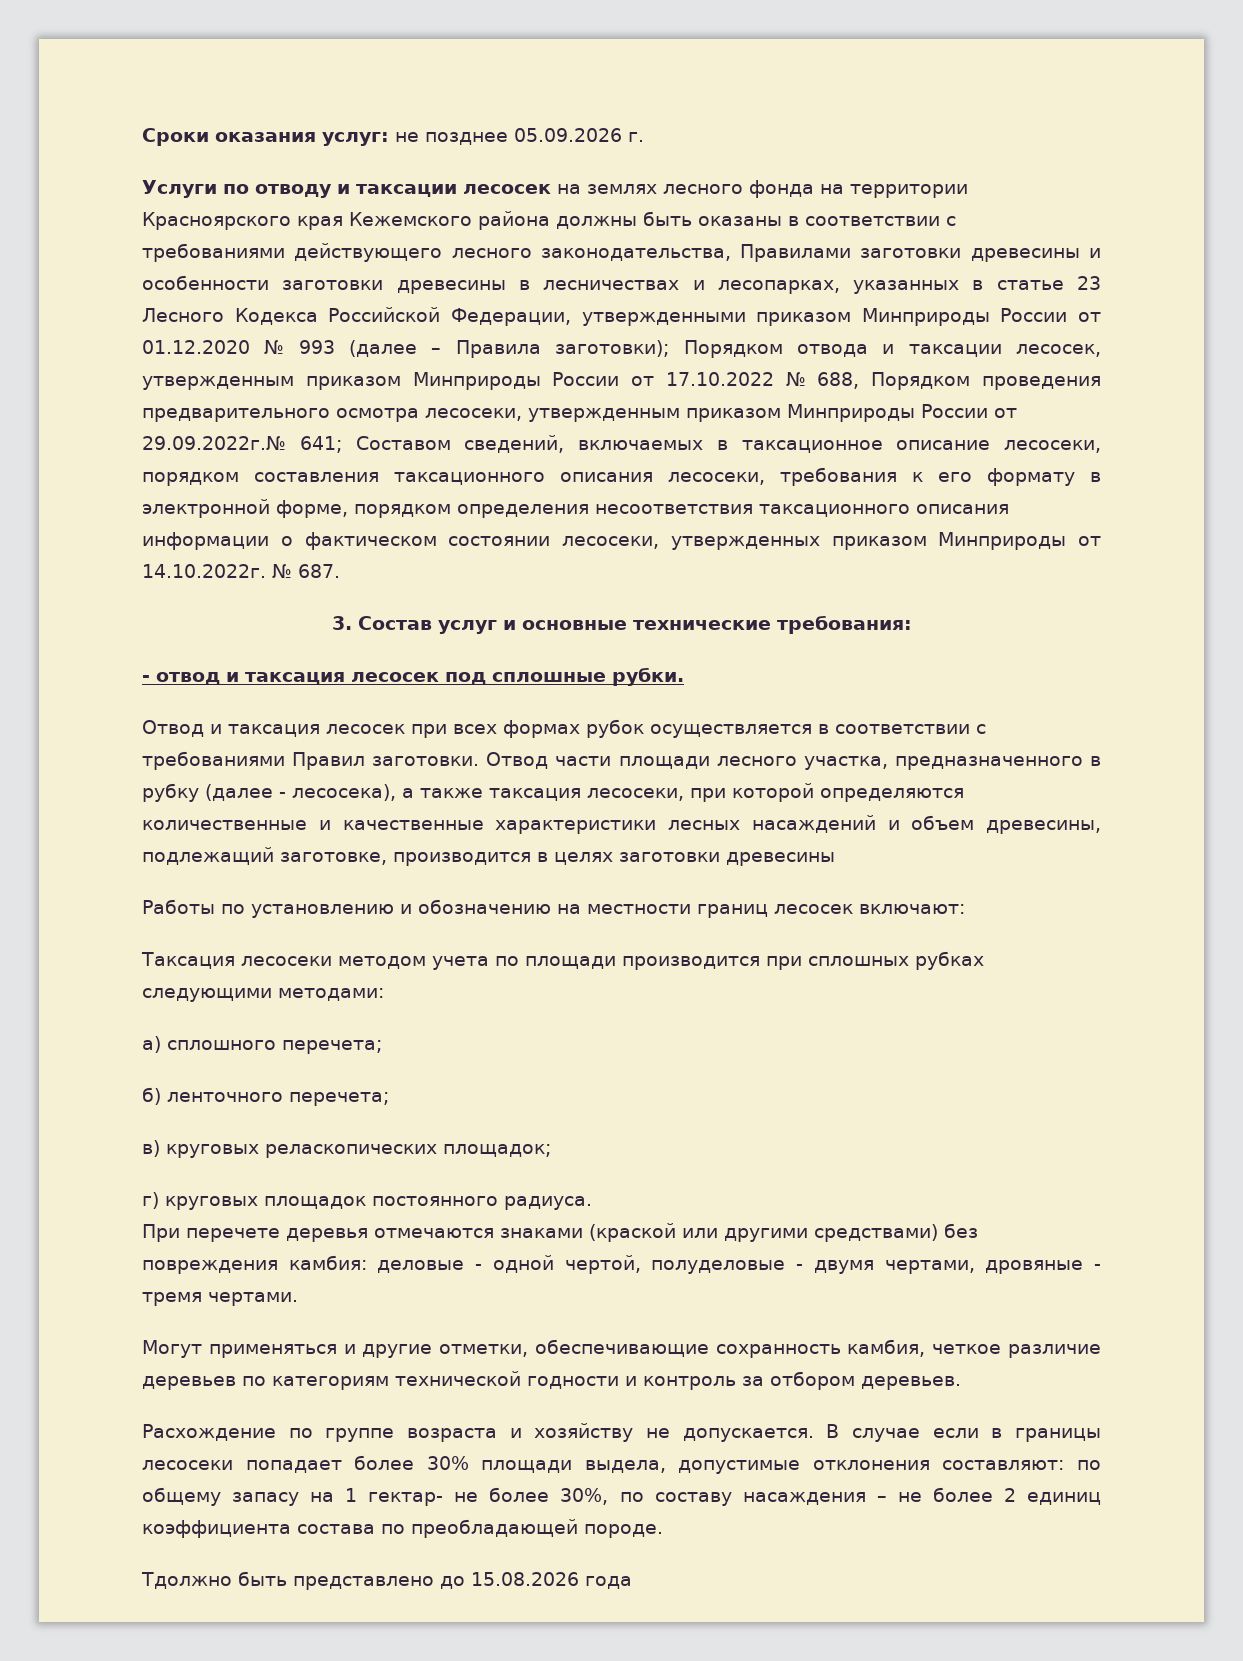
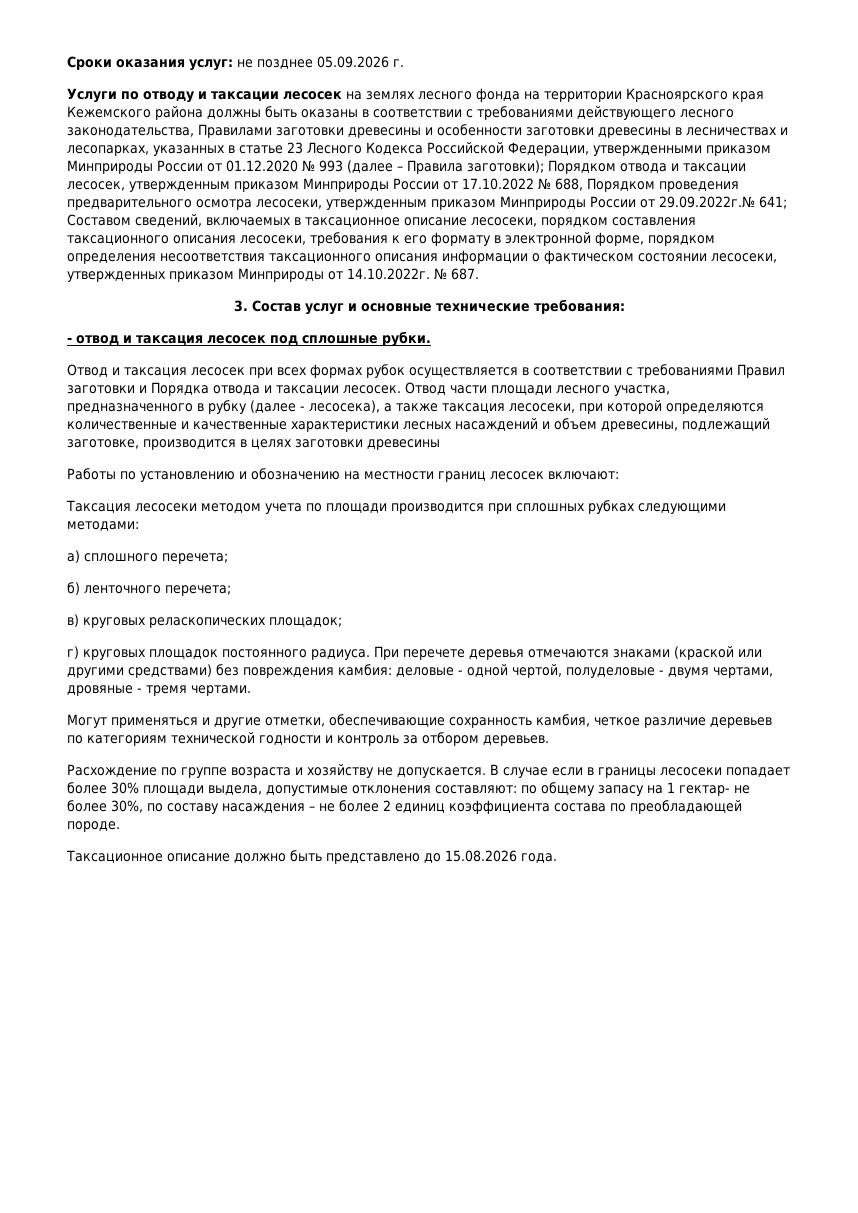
[372,756,480,766] заготовки. -> [67,382,401,396] заготовки и Порядка отвода и таксации лесосек.
(592, 1203) // -> (370, 654) none
[141,1572,232,1589] Тдолжно -> [66,850,286,863] Таксационное описание должно
[585,1576,632,1589] года -> [521,853,557,863] года.

